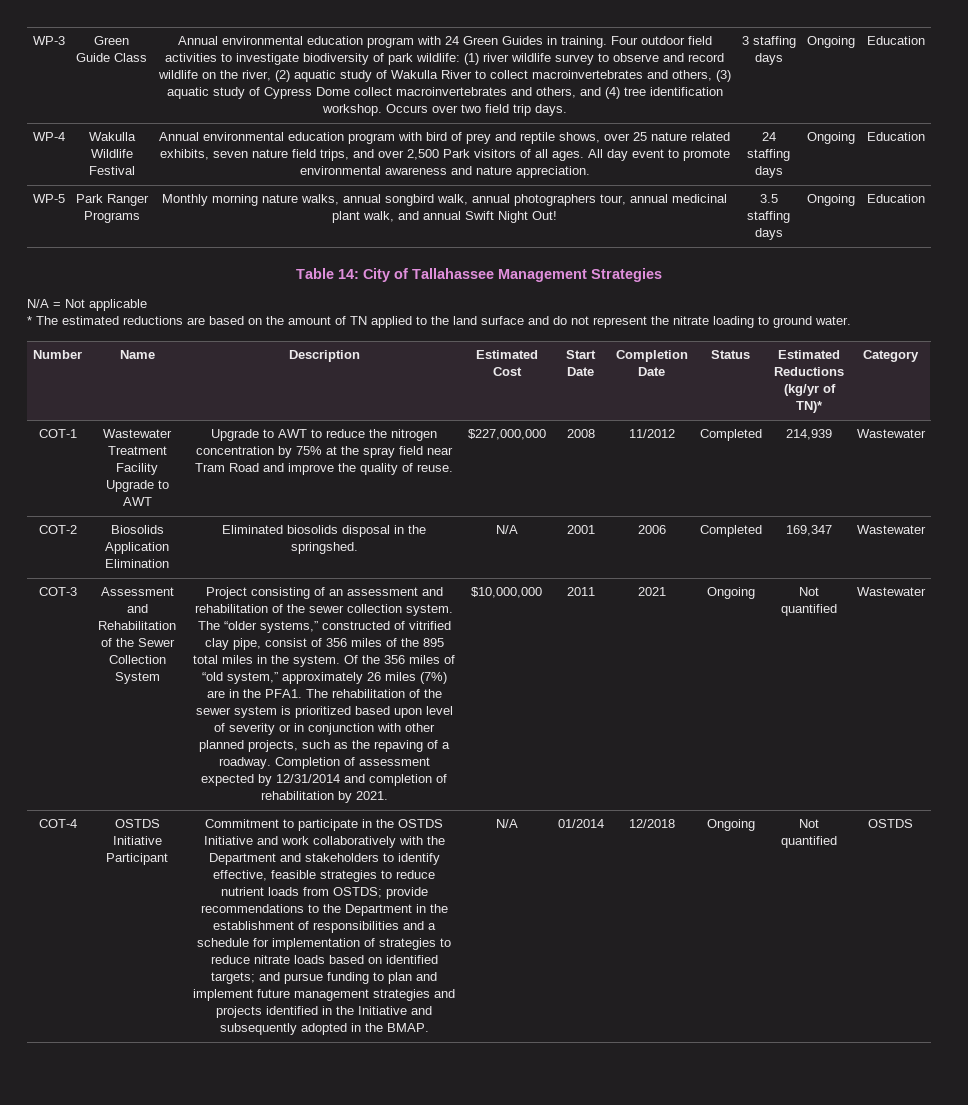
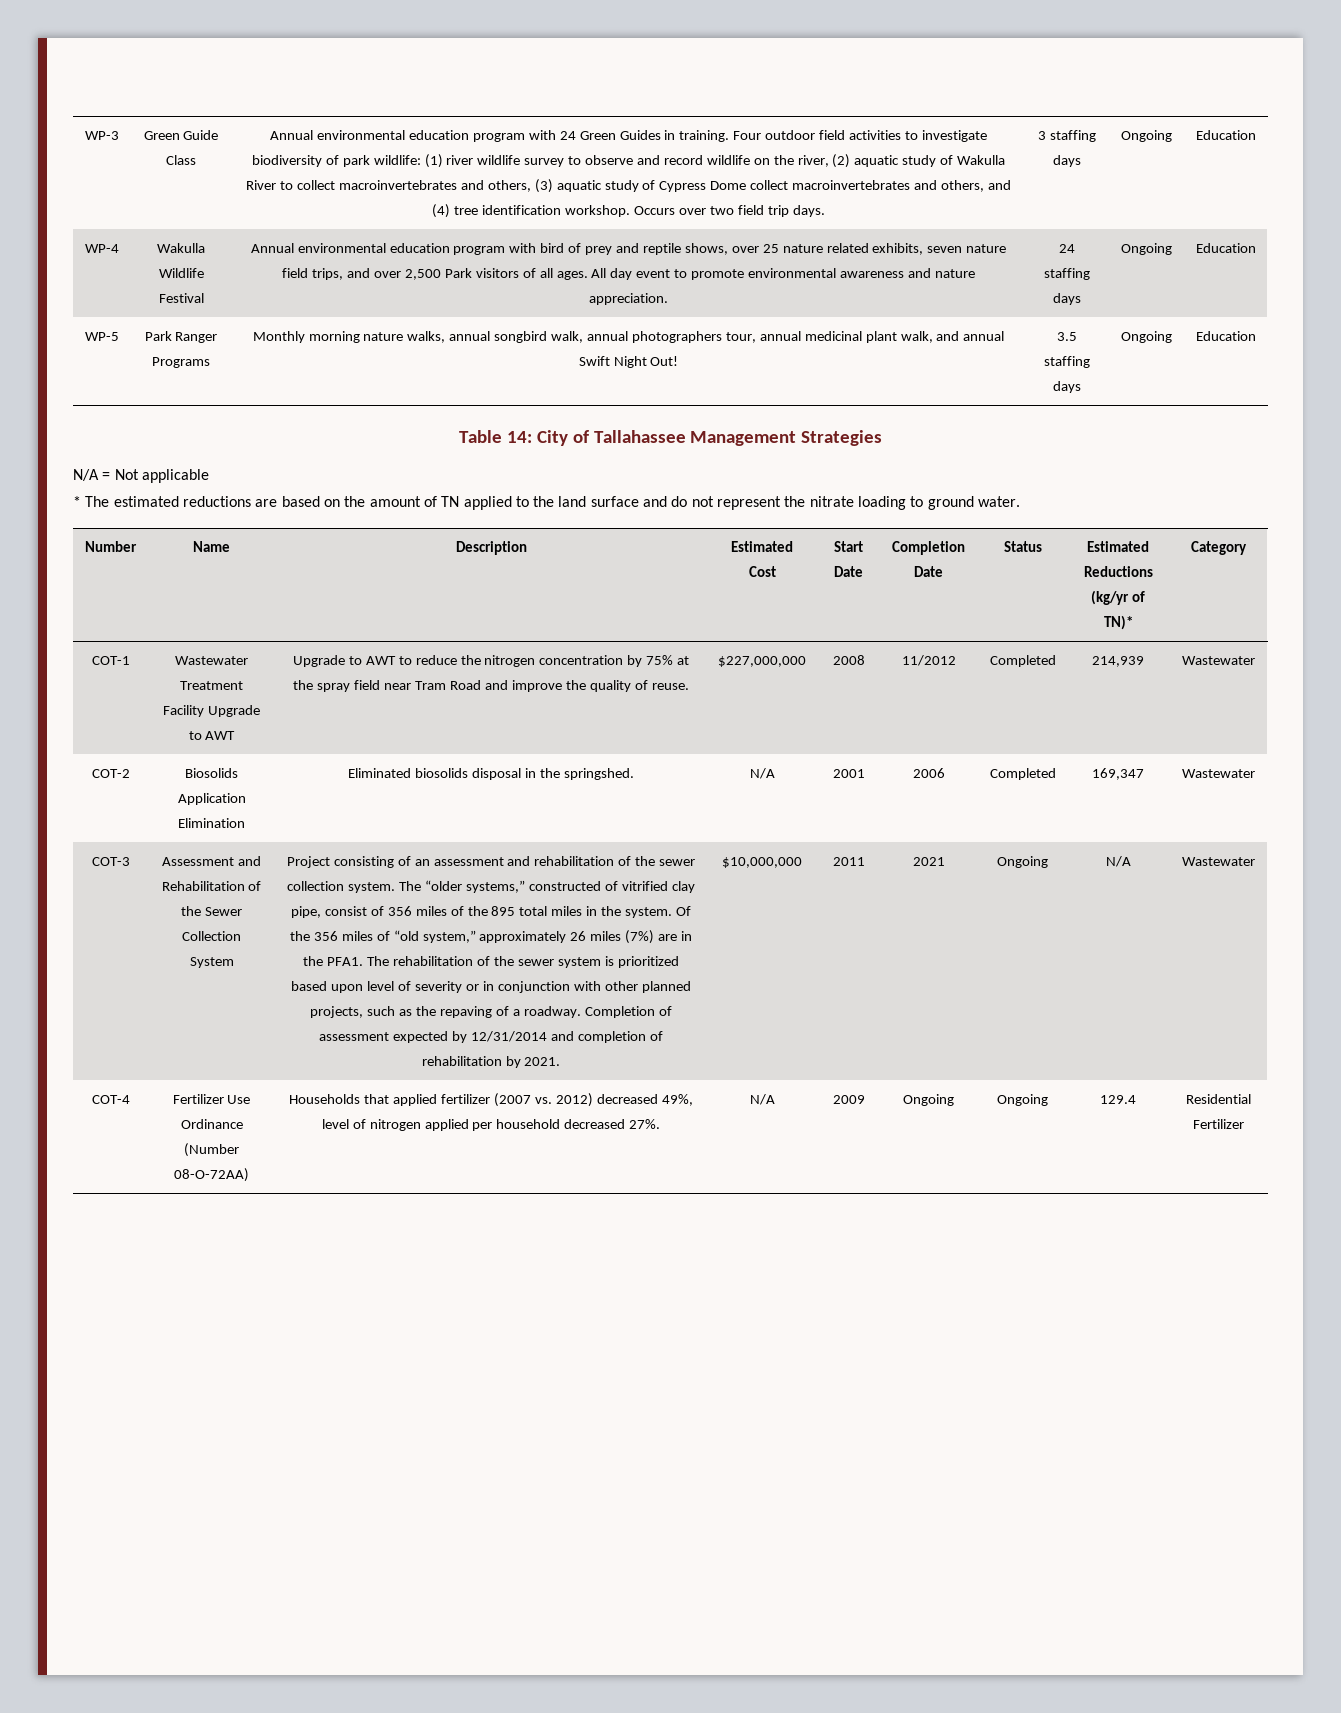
[799,587,819,596] [781,604,837,616] Not quantified -> [1105,856,1131,867] N/A
[114,819,160,828] [112,836,162,845] [106,853,168,865] [205,819,443,831] [203,836,445,848] [208,853,440,865] [213,870,435,882] [220,887,428,899] [200,904,448,916] [213,921,436,933] [197,938,451,950] [210,955,438,964] [211,972,437,984] [193,989,455,1001] [216,1006,432,1018] [219,1023,429,1035] [495,819,518,828] [557,819,604,828] [628,819,675,828] [706,819,755,831] [799,819,819,828] [781,836,837,848] [868,819,913,828] OSTDS Initiative Participant | Commitment to participate in the OSTDS Initiative and work collaboratively with the Department and stakeholders to identify effective, feasible strategies to reduce nutrient loads from OSTDS; provide recommendations to the Department in the establishment of responsibilities and a schedule for implementation of strategies to reduce nitrate loads based on identified targets; and pursue funding to plan and implement future management strategies and projects identified in the Initiative and subsequently adopted in the BMAP. | N/A | 01/2014 | 12/2018 | Ongoing | Not quantified | OSTDS -> [172,1094,251,1104] [180,1119,243,1129] [184,1143,239,1157] [174,1168,249,1182] [289,1093,693,1107] [321,1119,661,1131] [749,1094,775,1105] [832,1095,865,1104] [903,1094,954,1106] [997,1094,1048,1106] [1100,1095,1136,1104] [1185,1094,1251,1104] [1192,1119,1244,1129] Fertilizer Use Ordinance (Number 08-O-72AA) | Households that applied fertilizer (2007 vs. 2012) decreased 49%, level of nitrogen applied per household decreased 27%. | N/A | 2009 | Ongoing | Ongoing | 129.4 | Residential Fertilizer

